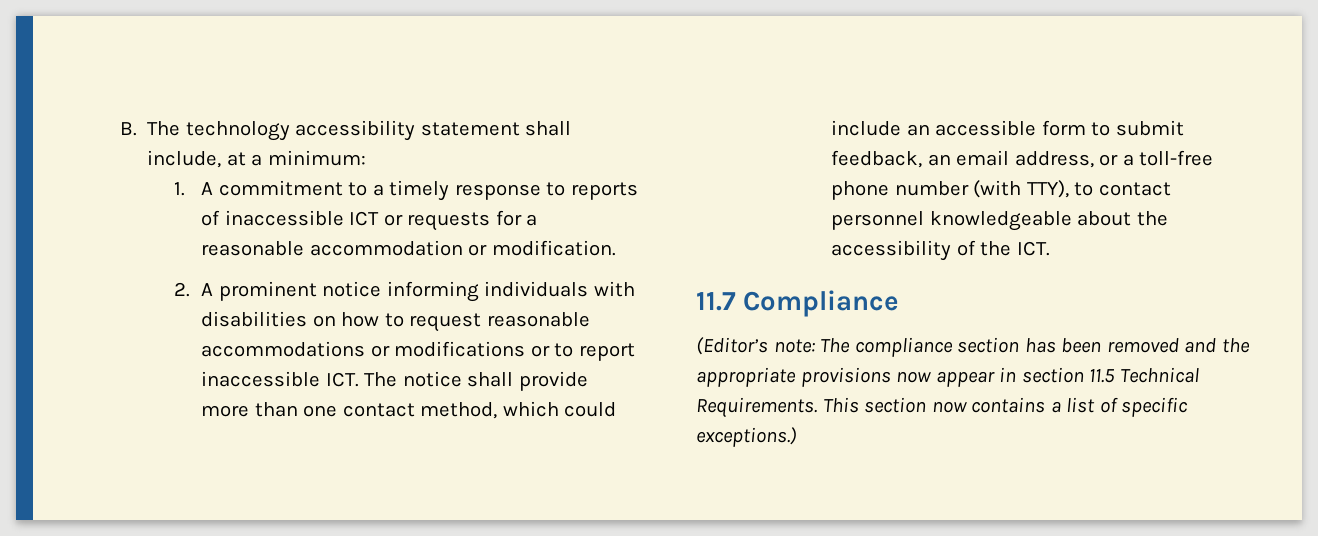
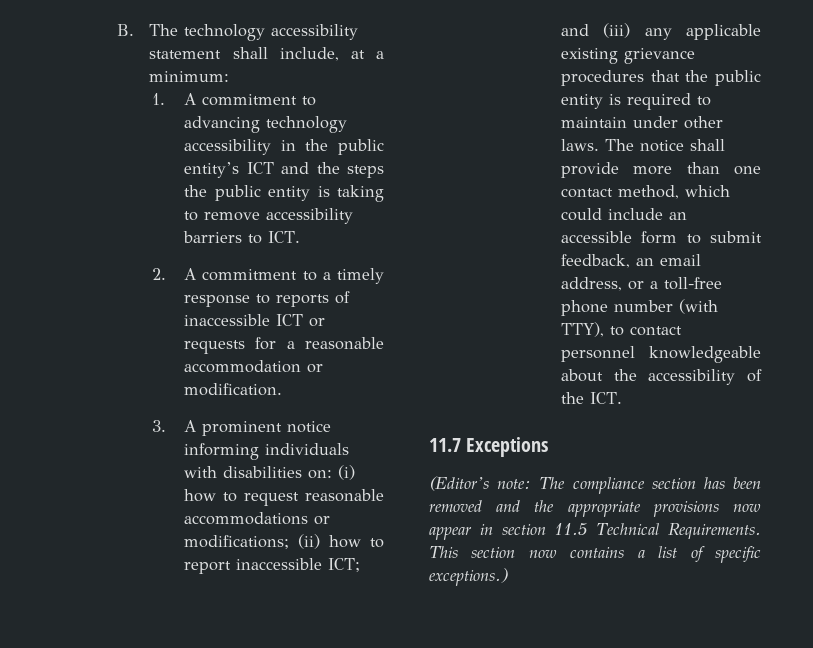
(368, 189) none -> [184,116,348,133] [184,139,384,155] [184,162,384,178] [184,185,384,202] [184,208,354,224] [183,231,301,244] [151,268,317,281] advancing technology accessibility in the public entity’s ICT and the steps the public entity is taking to remove accessibility barriers to ICT. // 2. A commitment to
[174,282,191,297] 2. -> [151,420,166,432] 3.
[312,315,336,327] on -> [308,465,356,480] on: (i)
[394,341,635,361] [201,371,359,387] modifications or to report inaccessible ICT. -> [184,534,384,549] [184,558,361,574] [561,23,761,40] [561,48,696,64] [561,70,761,86] [561,93,712,110] [561,116,724,129] [561,139,600,151] modifications; (ii) how to report inaccessible ICT; and (iii) any applicable existing grievance procedures that the public entity is required to maintain under other laws.
[743,290,900,317] Compliance -> [466,437,549,457] Exceptions

